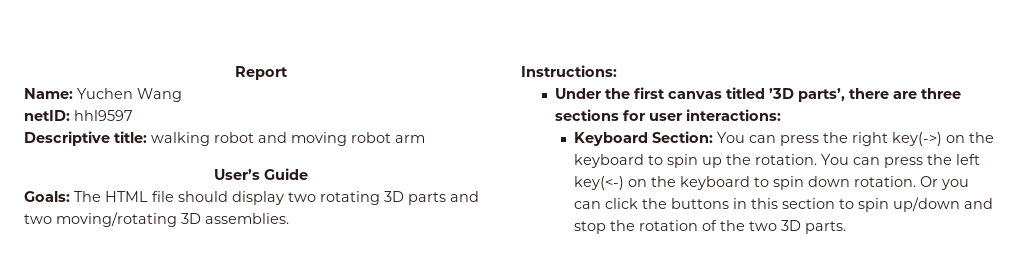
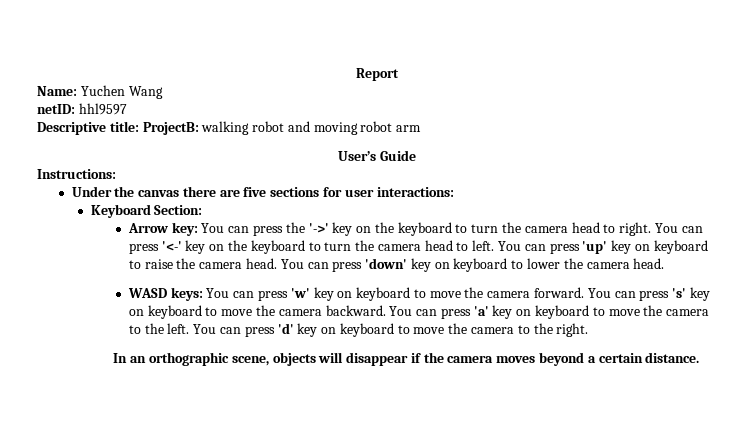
(147, 137) none -> [142,122,199,135] ProjectB:
[24,191,479,205] [24,212,289,227] [521,65,617,77] [555,87,846,102] Goals: The HTML file should display two rotating 3D parts and two moving/rotating 3D assemblies. // Instructions: // Under the first canvas titled ’3D parts’, -> [37,169,116,179] [71,186,180,197] Instructions: // Under the canvas
[921,88,962,99] three -> [243,187,267,197] five
[716,132,994,146] [573,154,980,168] [573,176,969,190] [573,197,993,212] [573,220,846,234] You can press the right key(->) on the keyboard to spin up the rotation. You can press the left key(<-) on the keyboard to spin down rotation. Or you can click the buttons in this section to spin up/down and stop the rotation of the two 3D parts. -> [127,222,703,236] [128,240,708,254] [128,258,665,272] [127,287,710,301] [128,305,710,319] [128,323,589,337] [113,352,700,366] // Arrow key: You can press the '->' key on the keyboard to turn the camera head to right. You can press '<-' key on the keyboard to turn the camera head to left. You can press 'up' key on keyboard to raise the camera head. You can press 'down' key on keyboard to lower the camera head. // WASD keys: You can press 'w' key on keyboard to move the camera forward. You can press 's' key on keyboard to move the camera backward. You can press 'a' key on keyboard to move the camera to the left. You can press 'd' key on keyboard to move the camera to the right. // In an orthographic scene, objects will disappear if the camera moves beyond a certain distance.

